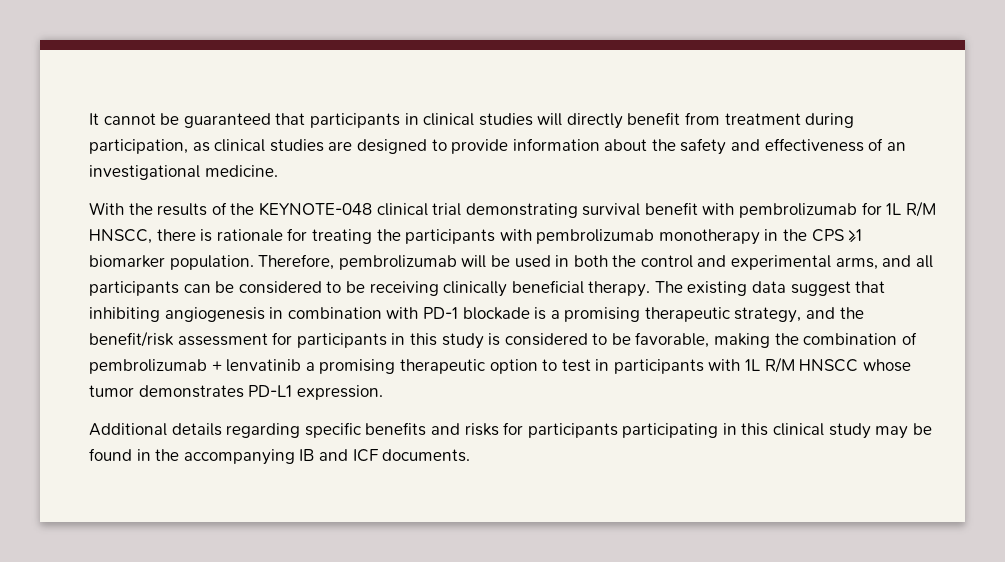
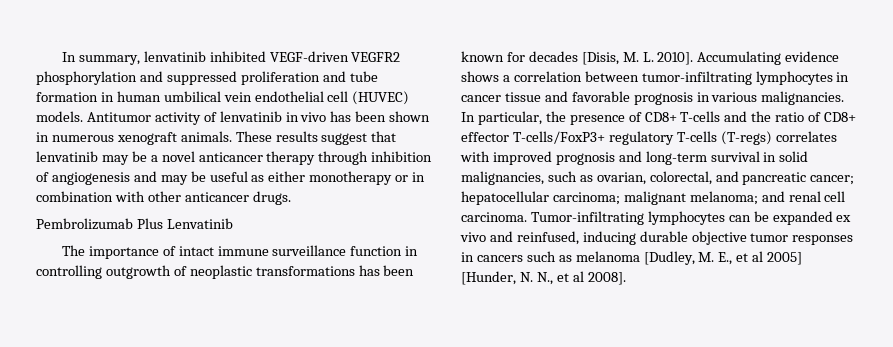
[89,112,855,129] [89,138,906,155] [89,165,278,180] [89,201,936,218] [89,228,863,245] [89,254,933,270] [89,280,886,297] [89,307,864,323] [89,331,917,349] [89,357,911,374] [89,385,383,400] [89,422,932,439] [89,448,471,465] It cannot be guaranteed that participants in clinical studies will directly benefit from treatment during participation, as clinical studies are designed to provide information about the safety and effectiveness of an investigational medicine. // With the results of the KEYNOTE-048 clinical trial demonstrating survival benefit with pembrolizumab for 1L R/M HNSCC, there is rationale for treating the participants with pembrolizumab monotherapy in the CPS ≥1 biomarker population. Therefore, pembrolizumab will be used in both the control and experimental arms, and all participants can be considered to be receiving clinically beneficial therapy. The existing data suggest that inhibiting angiogenesis in combination with PD-1 blockade is a promising therapeutic strategy, and the benefit/risk assessment for participants in this study is considered to be favorable, making the combination of pembrolizumab + lenvatinib a promising therapeutic option to test in participants with 1L R/M HNSCC whose tumor demonstrates PD-L1 expression. // Additional details regarding specific benefits and risks for participants participating in this clinical study may be found in the accompanying IB and ICF documents. -> [61,51,401,65] [36,71,378,85] [36,91,410,105] [36,111,431,125] [36,131,397,145] [36,151,433,165] [36,171,426,185] [36,191,291,205] [36,218,233,230] [61,245,419,259] [36,265,415,279] [461,51,840,65] [461,71,850,85] [461,91,845,105] [461,111,857,125] [461,131,837,145] [460,151,809,165] [461,171,855,185] [461,191,846,205] [461,211,852,225] [460,231,854,245] [461,251,803,265] [461,271,626,285] In summary, lenvatinib inhibited VEGF-driven VEGFR2 phosphorylation and suppressed proliferation and tube formation in human umbilical vein endothelial cell (HUVEC) models. Antitumor activity of lenvatinib in vivo has been shown in numerous xenograft animals. These results suggest that lenvatinib may be a novel anticancer therapy through inhibition of angiogenesis and may be useful as either monotherapy or in combination with other anticancer drugs. // Pembrolizumab Plus Lenvatinib // The importance of intact immune surveillance function in controlling outgrowth of neoplastic transformations has been known for decades [Disis, M. L. 2010]. Accumulating evidence shows a correlation between tumor-infiltrating lymphocytes in cancer tissue and favorable prognosis in various malignancies. In particular, the presence of CD8+ T-cells and the ratio of CD8+ effector T-cells/FoxP3+ regulatory T-cells (T-regs) correlates with improved prognosis and long-term survival in solid malignancies, such as ovarian, colorectal, and pancreatic cancer; hepatocellular carcinoma; malignant melanoma; and renal cell carcinoma. Tumor-infiltrating lymphocytes can be expanded ex vivo and reinfused, inducing durable objective tumor responses in cancers such as melanoma [Dudley, M. E., et al 2005] [Hunder, N. N., et al 2008].

